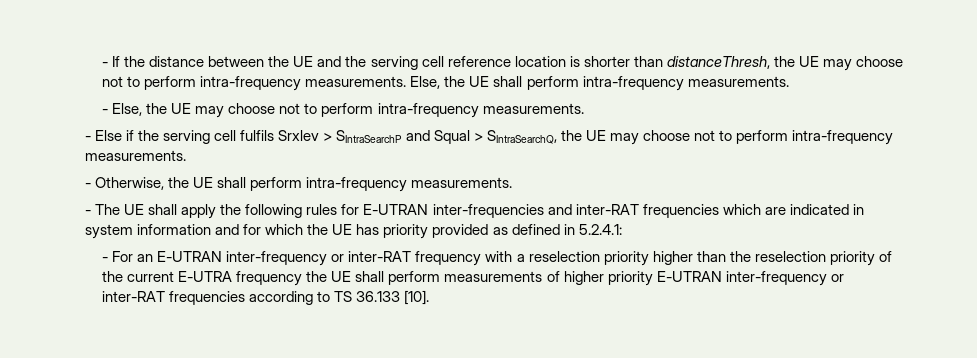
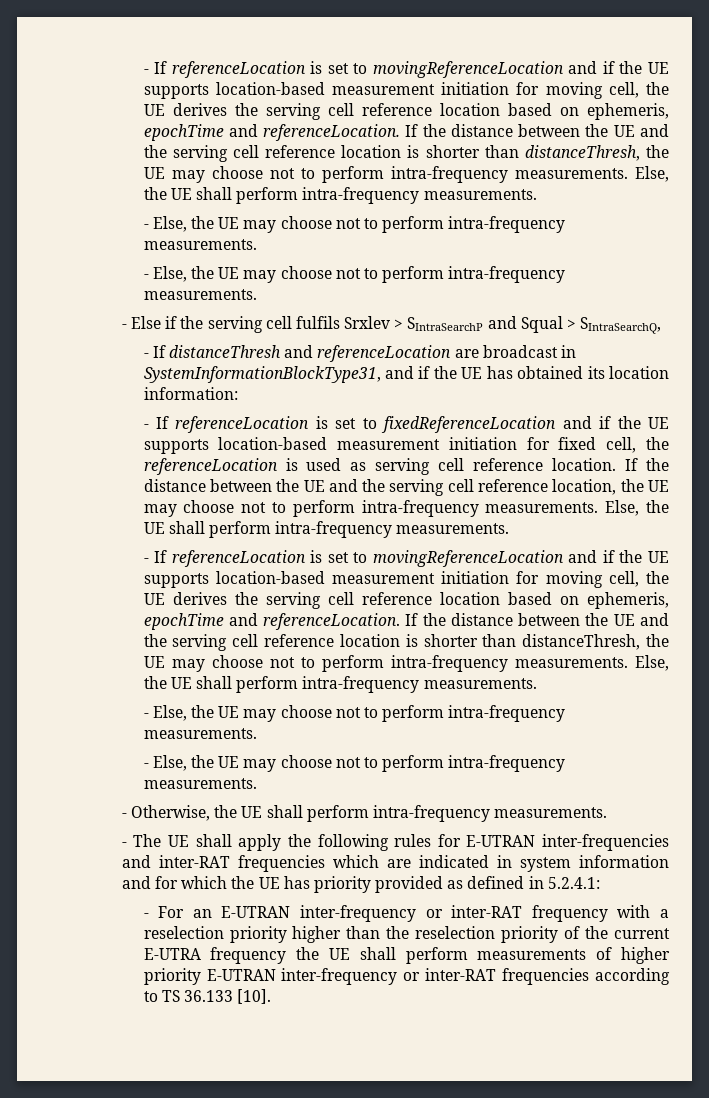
[102,56,121,67] - If -> [143,61,669,78] [143,82,669,99] [143,103,669,120] [143,124,419,141] - If referenceLocation is set to movingReferenceLocation and if the UE supports location-based measurement initiation for moving cell, the UE derives the serving cell reference location based on ephemeris, epochTime and referenceLocation. If
(584, 108) none -> [143,266,566,283] [143,289,257,300] // - Else, the UE may choose not to perform intra-frequency measurements.
(557, 137) none -> [143,345,576,362] [143,366,669,383] [143,387,238,400] [143,416,669,433] [143,437,669,454] [143,458,669,475] [143,479,669,496] [143,500,669,517] [143,521,510,538] [143,550,669,567] [143,571,669,588] [143,592,669,609] [143,613,670,630] [143,634,669,651] [143,655,669,672] [143,676,537,693] [143,705,566,722] [143,728,257,739] [143,755,187,771] // - If distanceThresh and referenceLocation are broadcast in SystemInformationBlockType31, and if the UE has obtained its location information: // - If referenceLocation is set to fixedReferenceLocation and if the UE supports location-based measurement initiation for fixed cell, the referenceLocation is used as serving cell reference location. If the distance between the UE and the serving cell reference location, the UE may choose not to perform intra-frequency measurements. Else, the UE shall perform intra-frequency measurements. // - If referenceLocation is set to movingReferenceLocation and if the UE supports location-based measurement initiation for moving cell, the UE derives the serving cell reference location based on ephemeris, epochTime and referenceLocation. If the distance between the UE and the serving cell reference location is shorter than distanceThresh, the UE may choose not to perform intra-frequency measurements. Else, the UE shall perform intra-frequency measurements. // - Else, the UE may choose not to perform intra-frequency measurements. // - Else,

